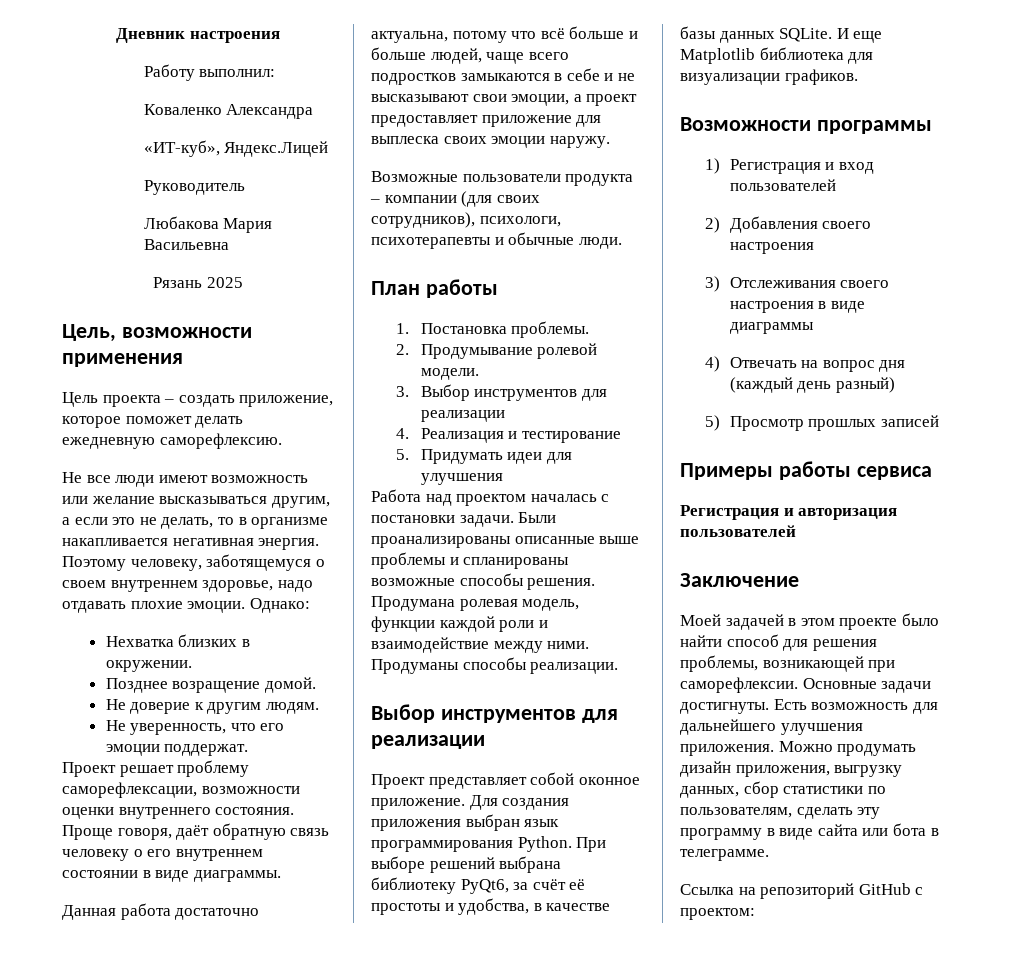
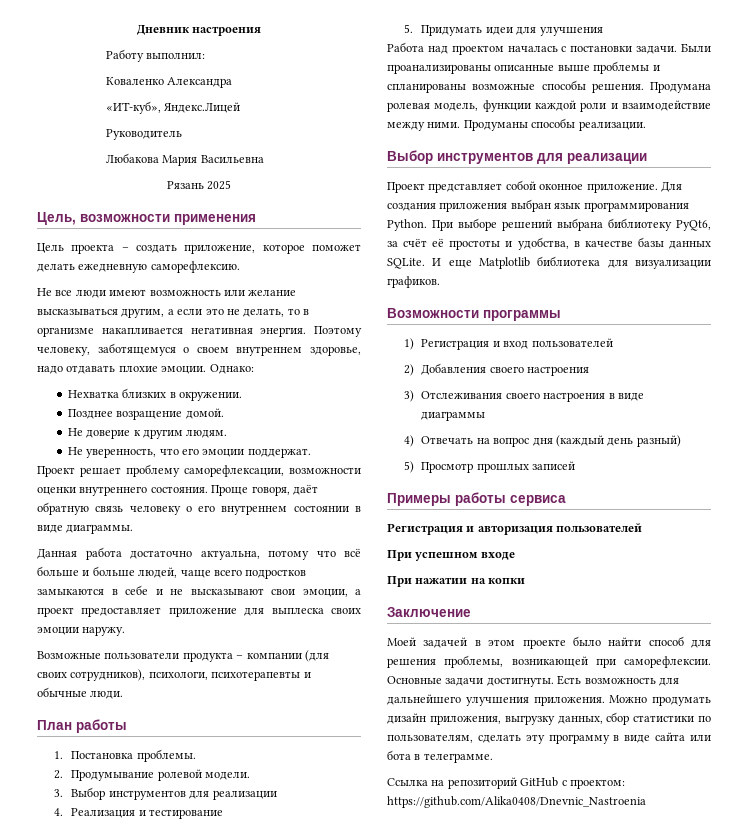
(796, 531) none -> [387,550,515,561] [387,576,526,587] // При успешном входе // При нажатии на копки
(755, 914) none -> [387,796,646,808] https://github.com/Alika0408/Dnevnic_Nastroenia

